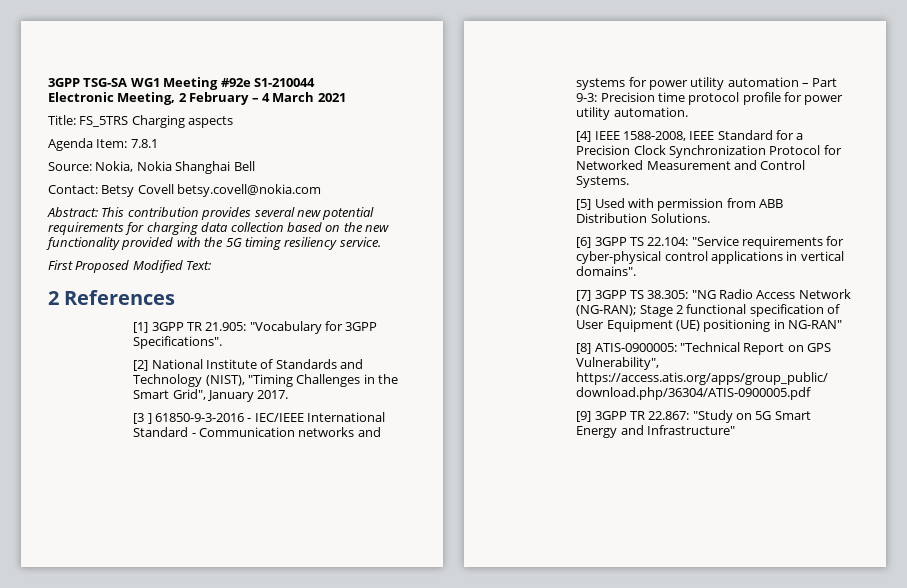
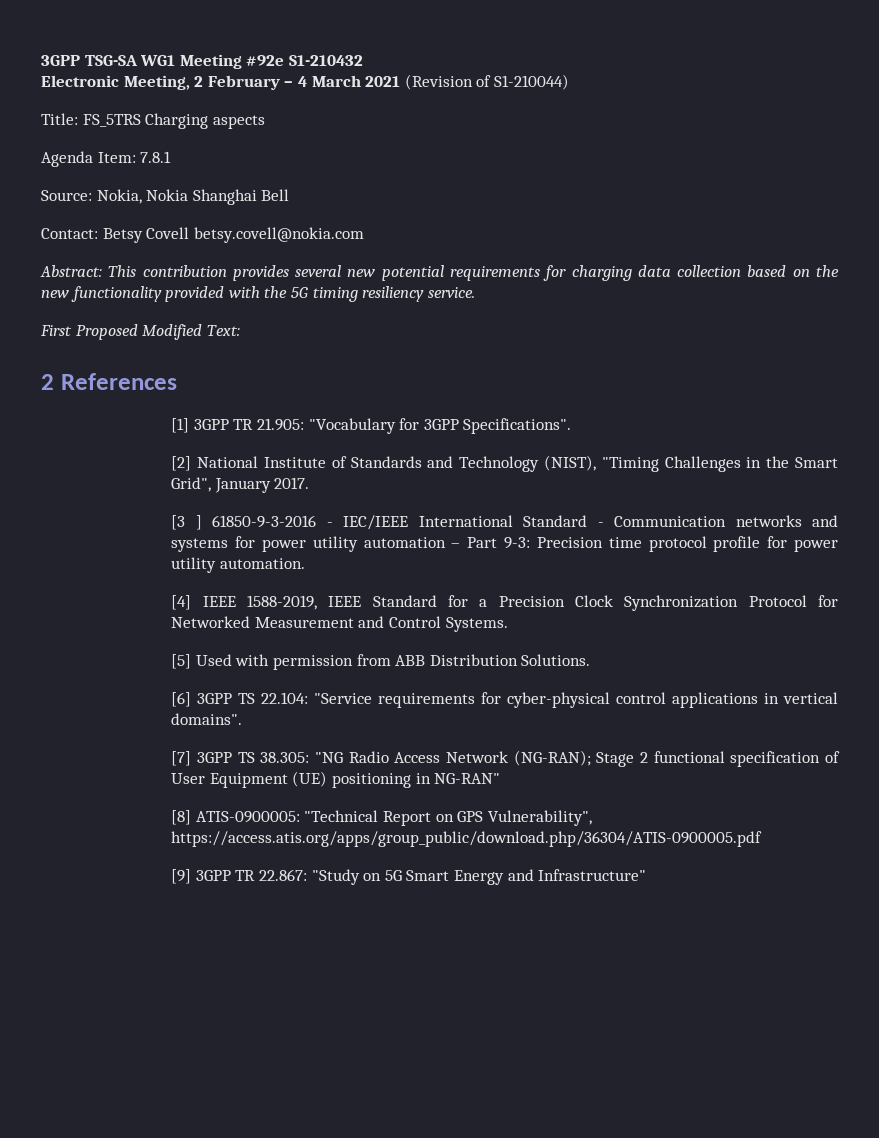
[253,78,315,87] S1-210044 -> [288,55,363,66] S1-210432
(346, 97) none -> [404,74,569,90] (Revision of S1-210044)
[622,131,686,141] 1588-2008, -> [246,595,317,610] 1588-2019,

